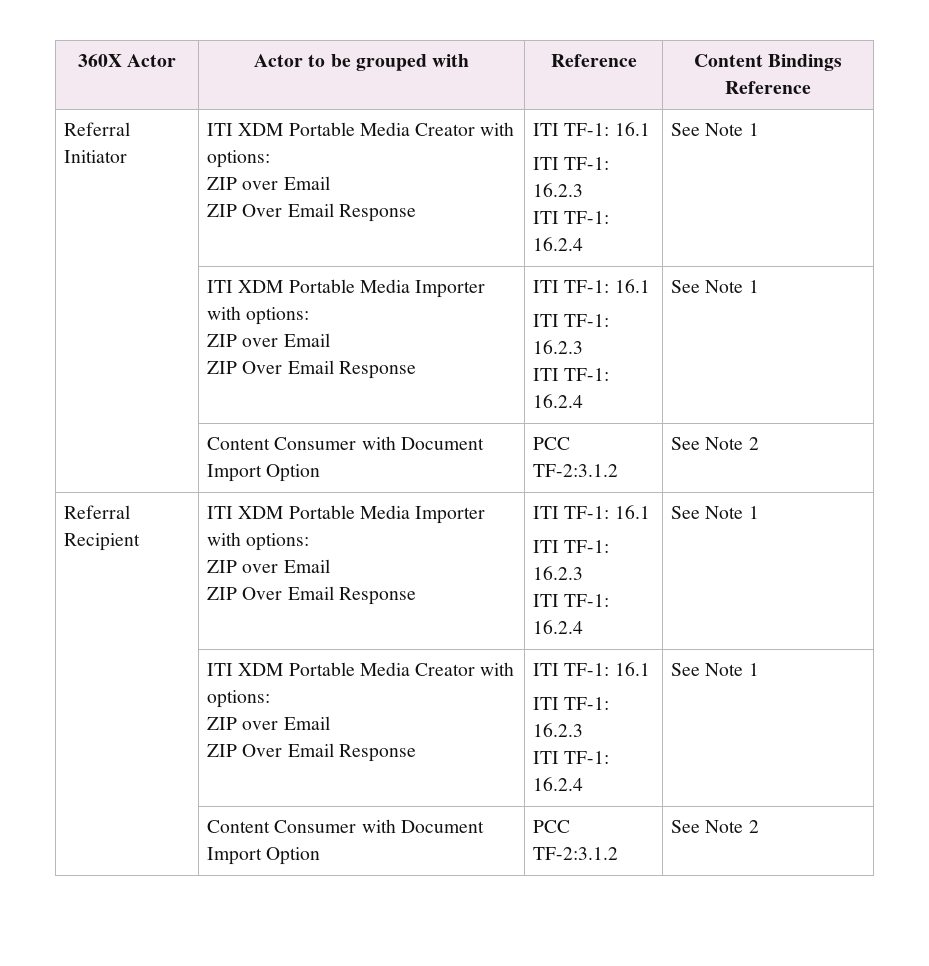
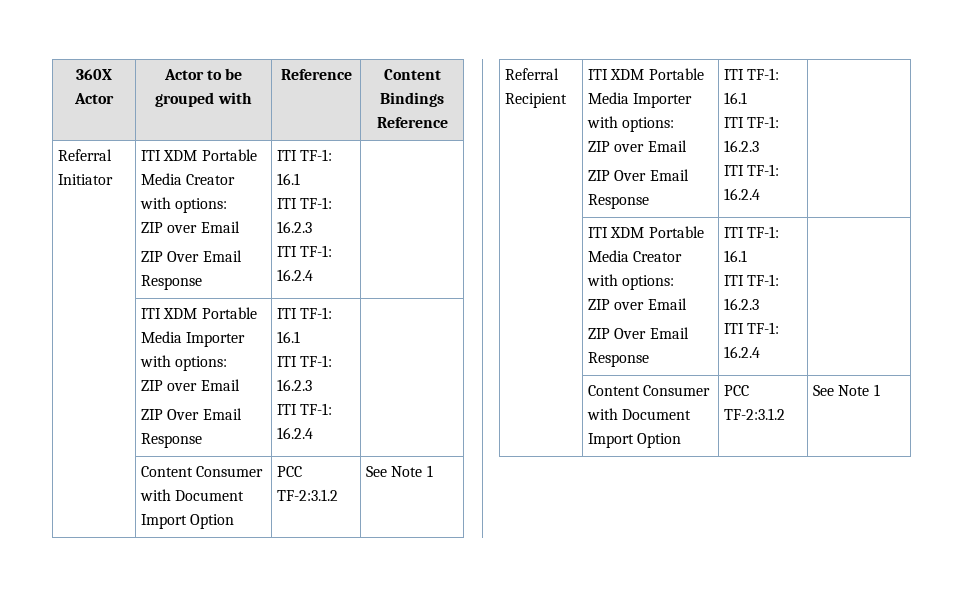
[671,123,759,136] See Note 1 -> (314, 275) none
[671,280,759,293] See Note 1 -> (314, 433) none
[748,437,759,450] 2 -> [426,465,433,477] 1
[671,506,759,519] See Note 1 -> (761, 194) none
[671,663,759,676] See Note 1 -> (761, 352) none
[748,820,759,833] 2 -> [873,384,880,396] 1

